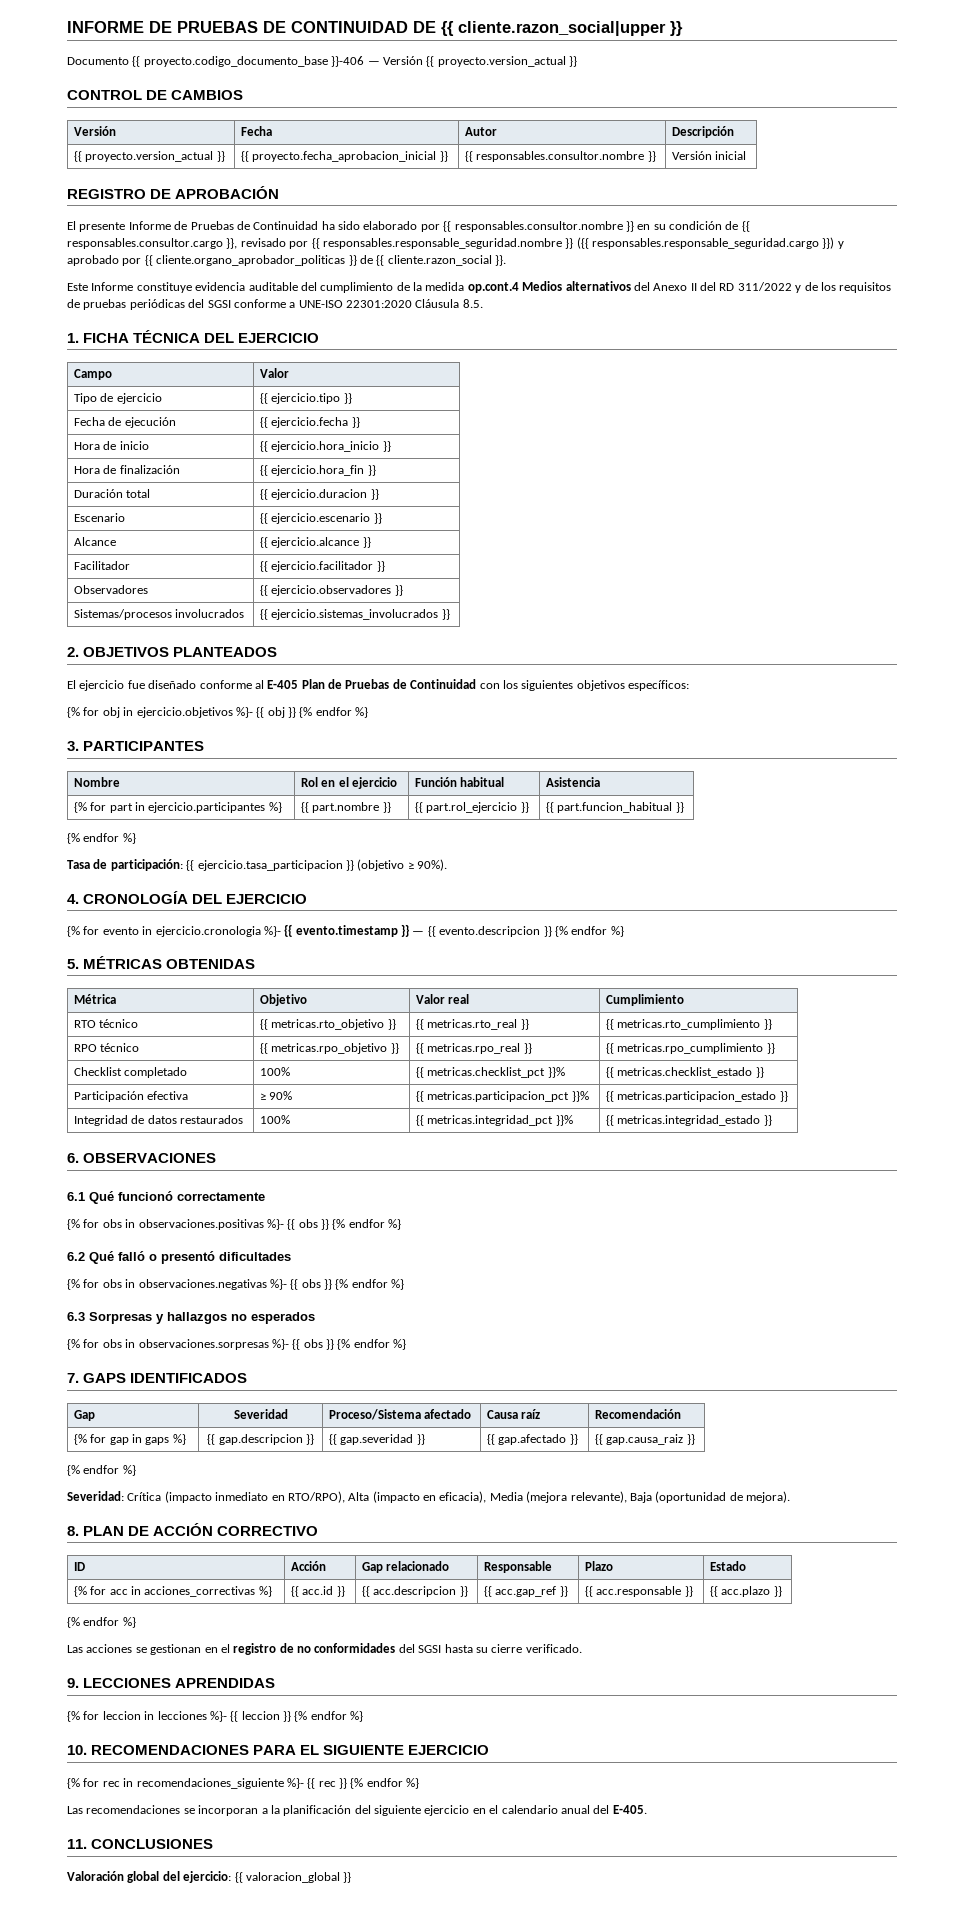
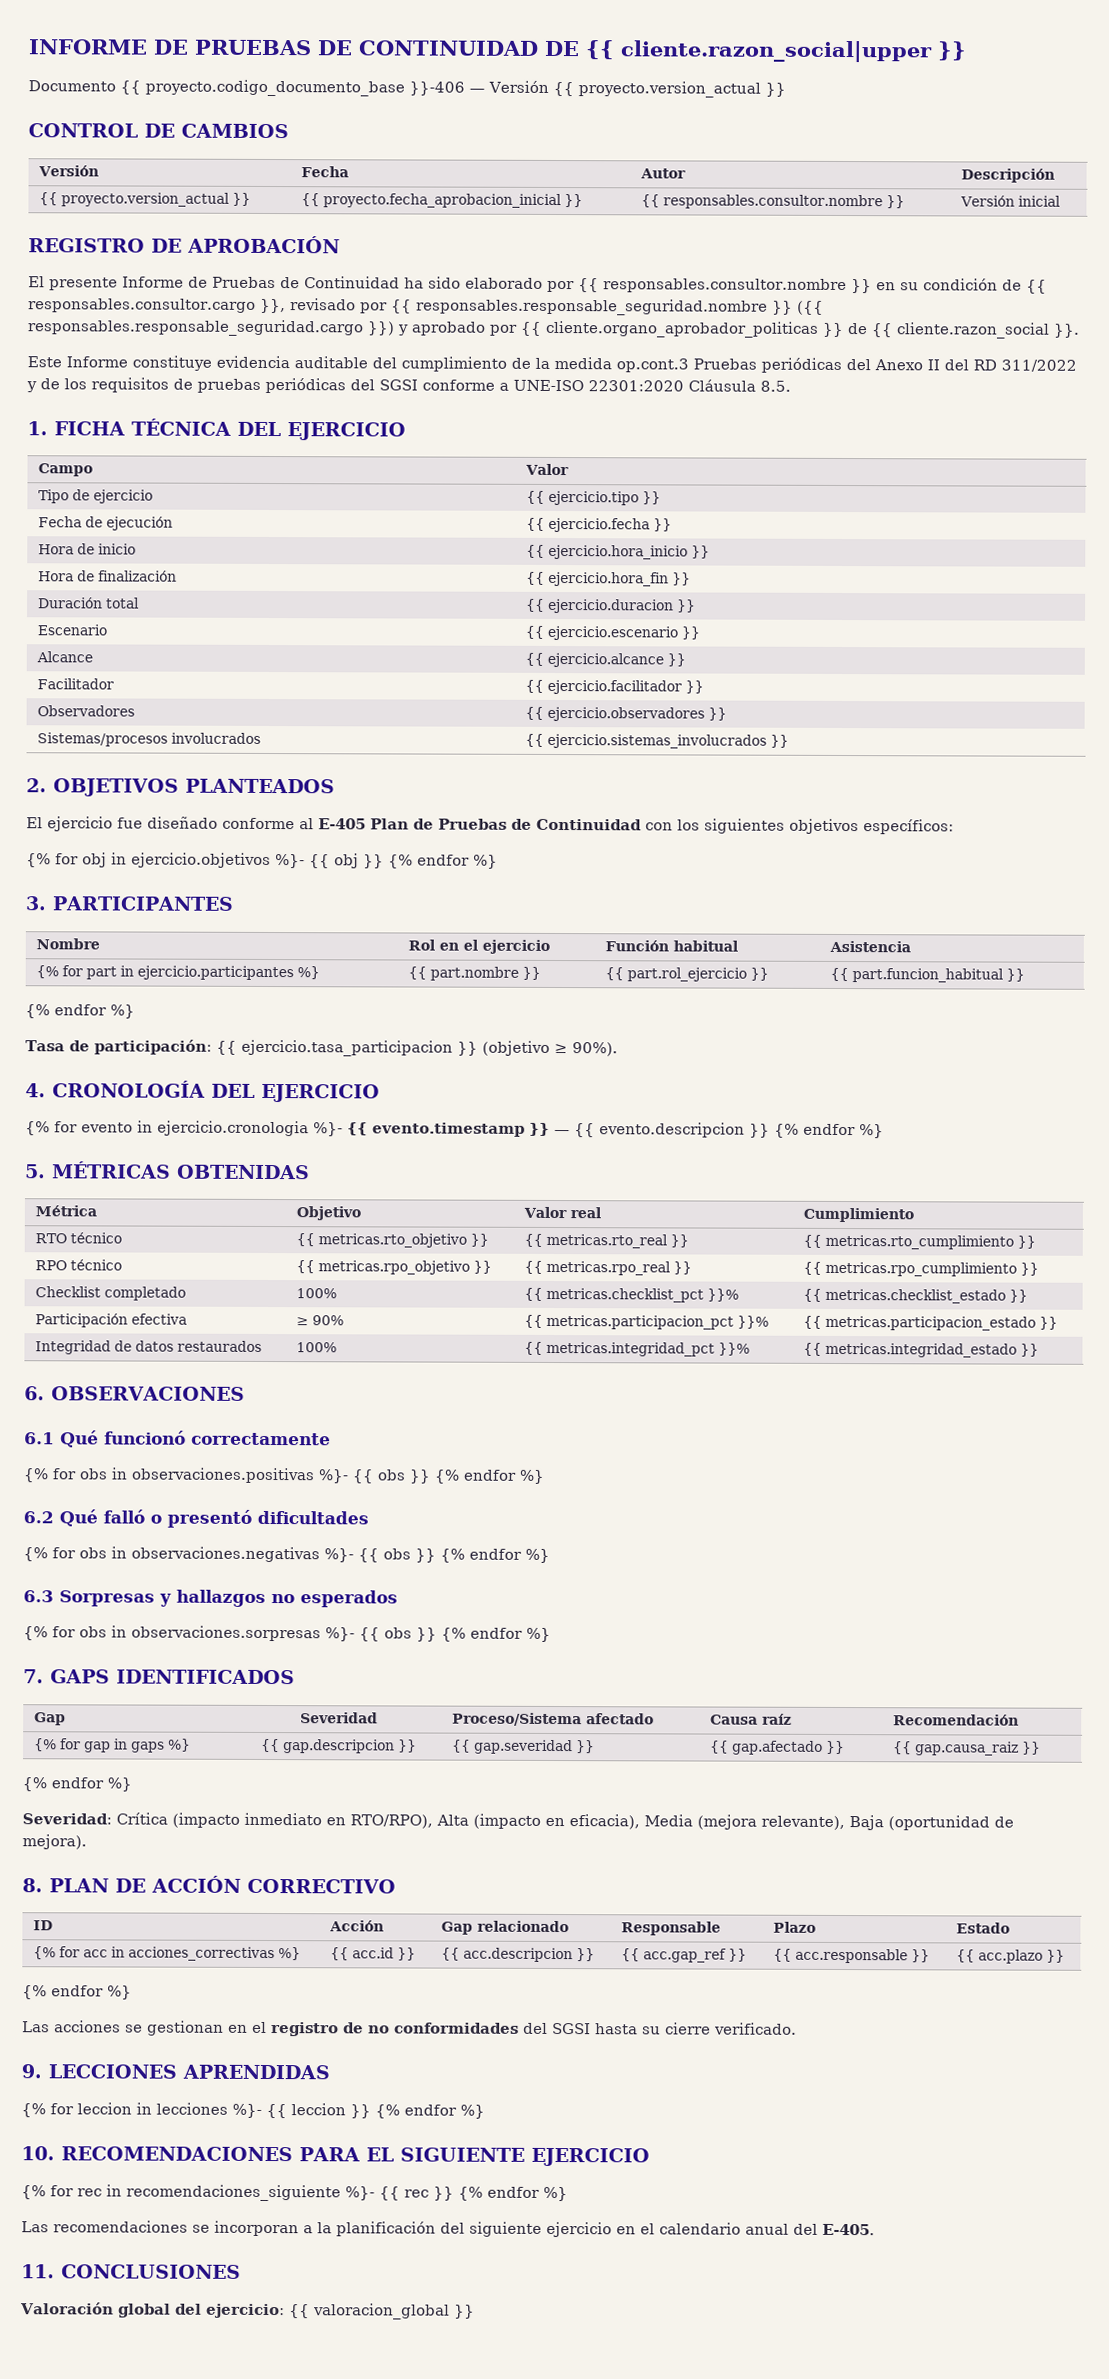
[467,281,631,293] op.cont.4 Medios alternativos -> [616,357,842,373] op.cont.3 Pruebas periódicas

